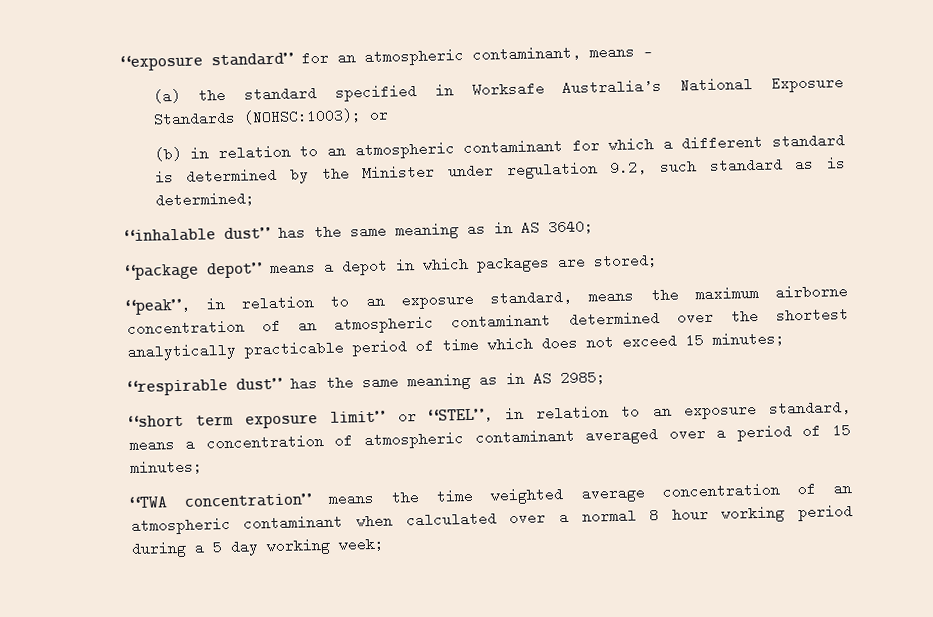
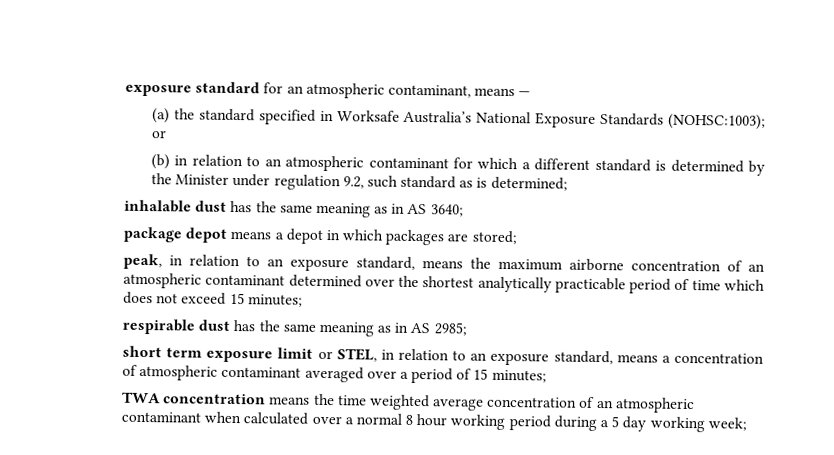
[119,52,294,72] “exposure standard” -> [125,81,261,97] exposure standard
[123,227,271,243] “inhalable dust” -> [124,199,228,213] inhalable dust
[124,262,263,281] “package depot” -> [123,226,228,243] package depot
[124,297,191,316] “peak”, -> [123,253,163,270] peak,
[126,377,283,397] “respirable dust” -> [122,318,231,335] respirable dust
[127,414,184,428] “short -> [122,345,163,358] short
[330,407,493,423] limit” or “STEL”, -> [277,347,377,362] limit or STEL,
[128,493,313,509] “TWA concentration” -> [122,391,267,405] TWA concentration

